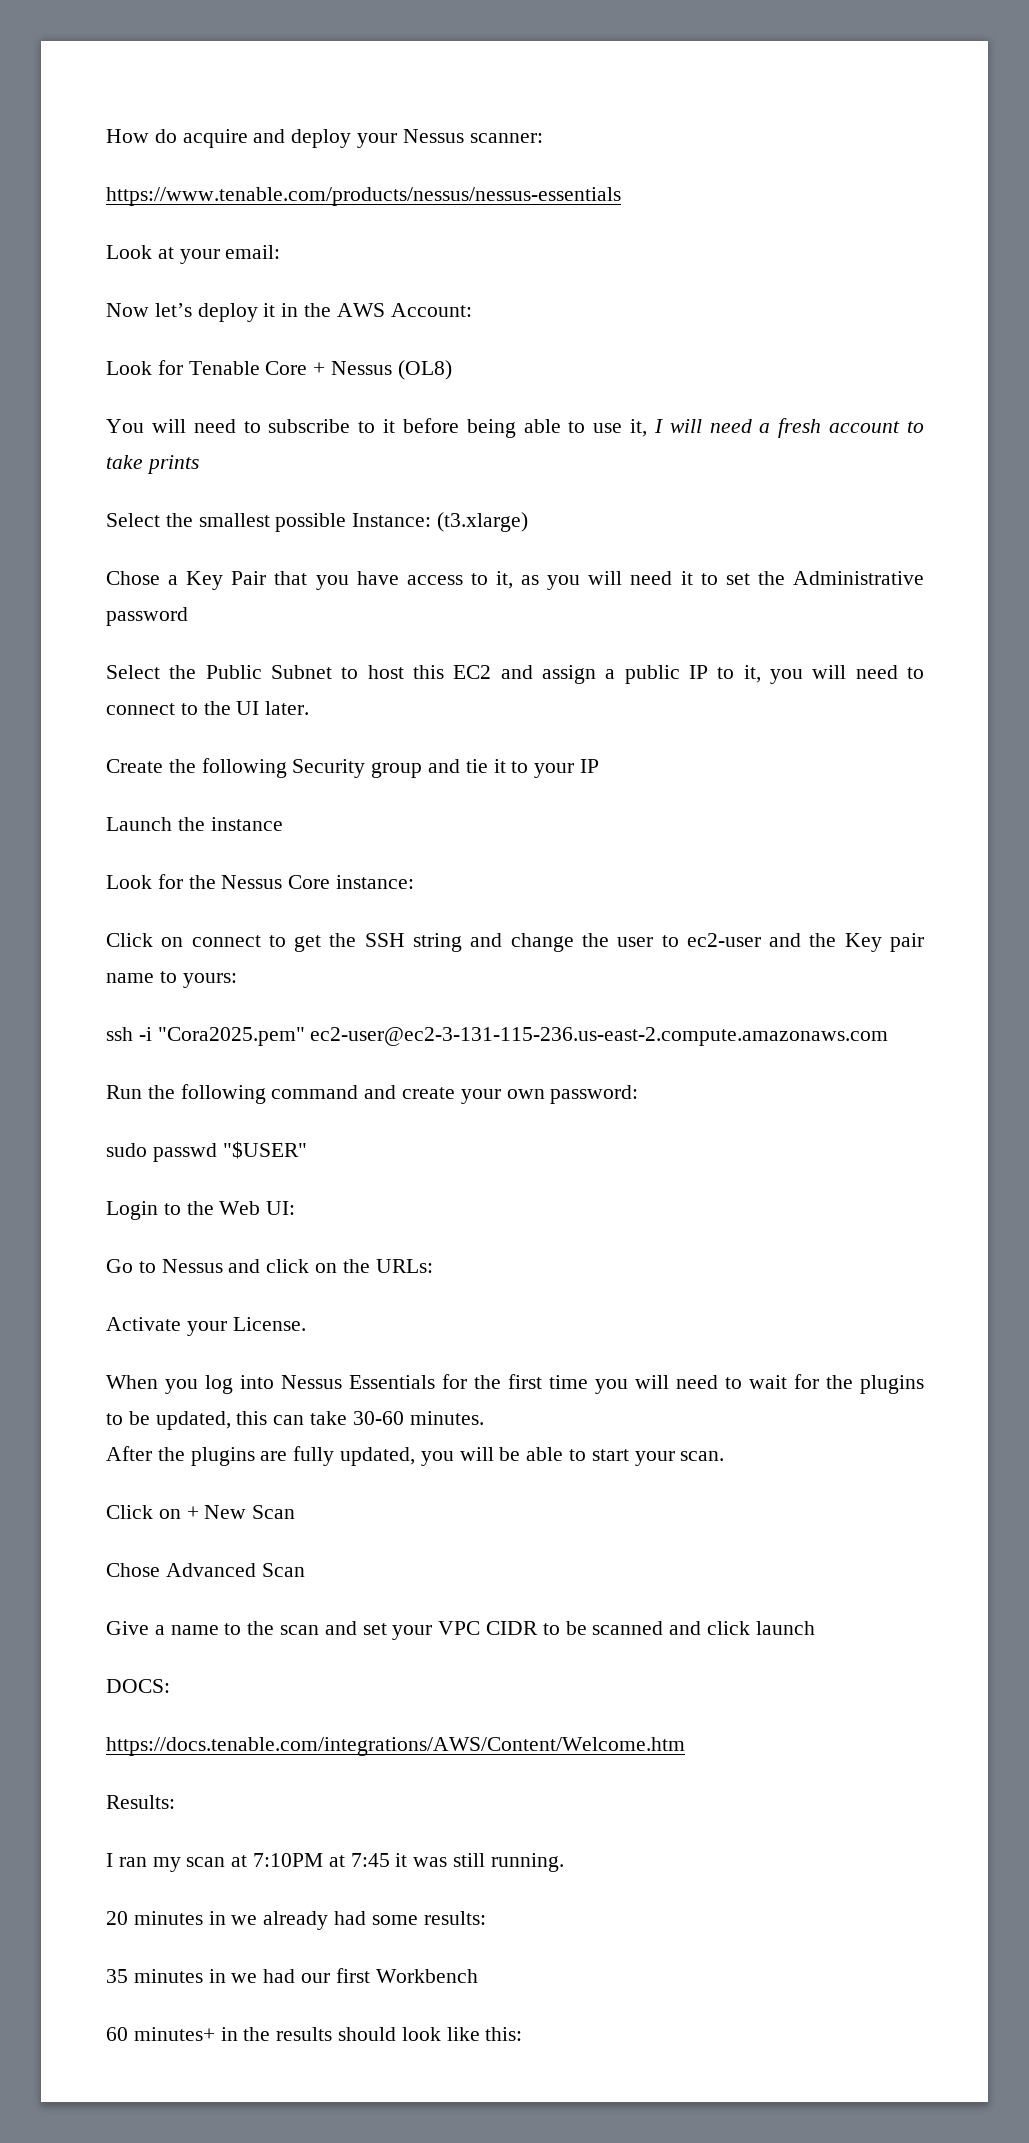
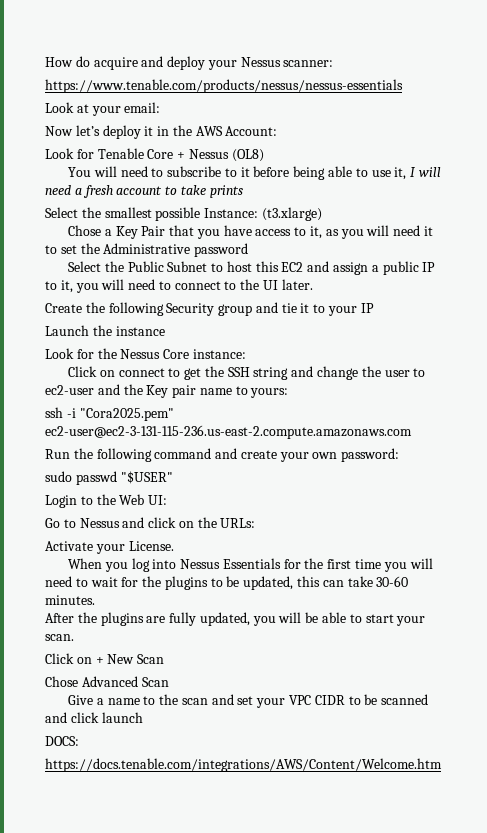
[106,1795,175,1809] [106,1853,564,1872] [106,1911,486,1930] [106,1968,478,1983] [106,2027,523,2041] // Results: // I ran my scan at 7:10PM at 7:45 it was still running. // 20 minutes in we already had some results: // 35 minutes in we had our first Workbench // 60 minutes+ in the results should look like this: -> (442, 765) none

